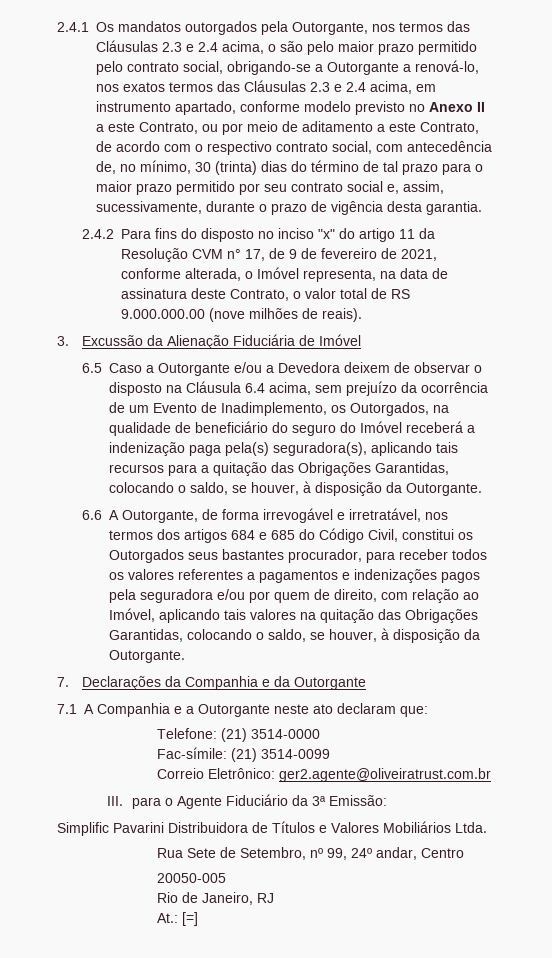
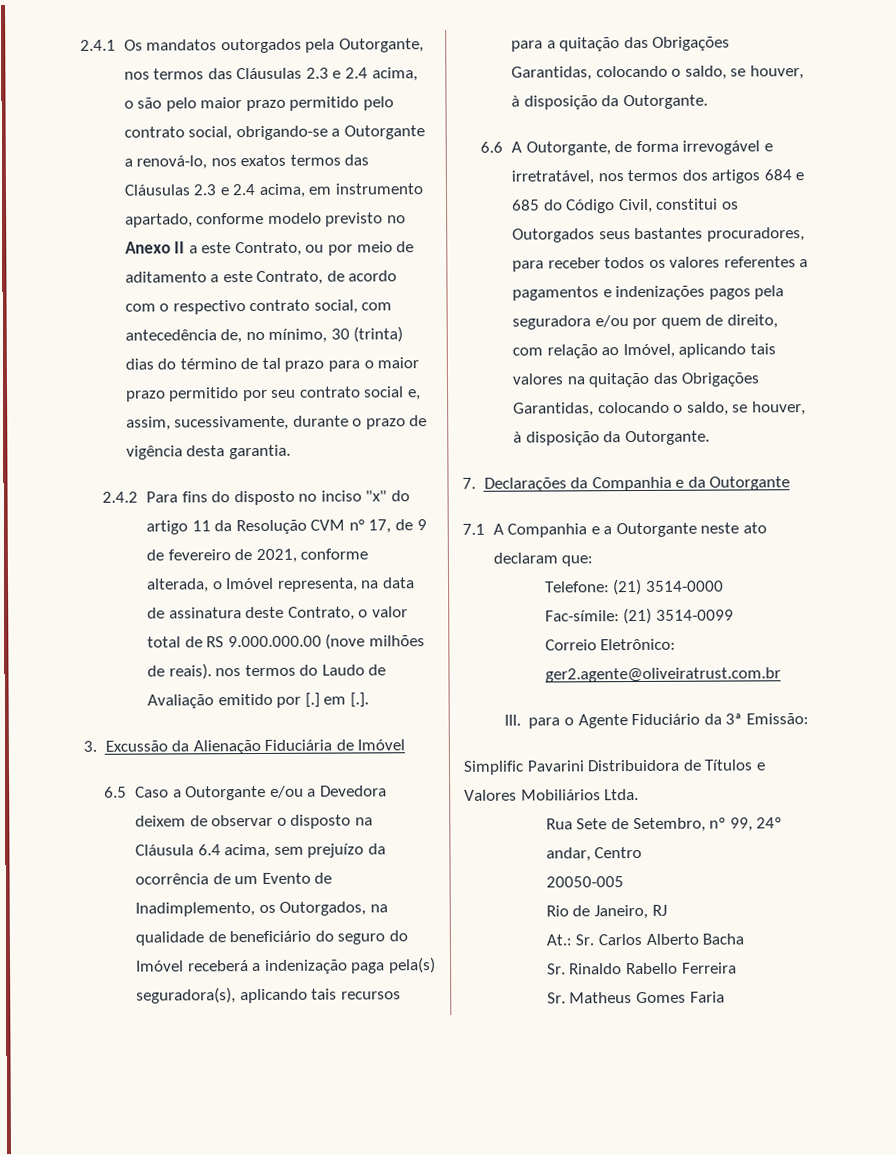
(362, 315) none -> [215,664,387,677] [146,692,369,709] nos termos do Laudo de Avaliação emitido por [.] em [.].
[287,549,362,563] procurador, -> [706,227,805,242] procuradores,
[181,912,198,926] [=] -> [575,933,745,946] [546,962,737,975] [546,991,725,1004] Sr. Carlos Alberto Bacha // Sr. Rinaldo Rabello Ferreira // Sr. Matheus Gomes Faria

